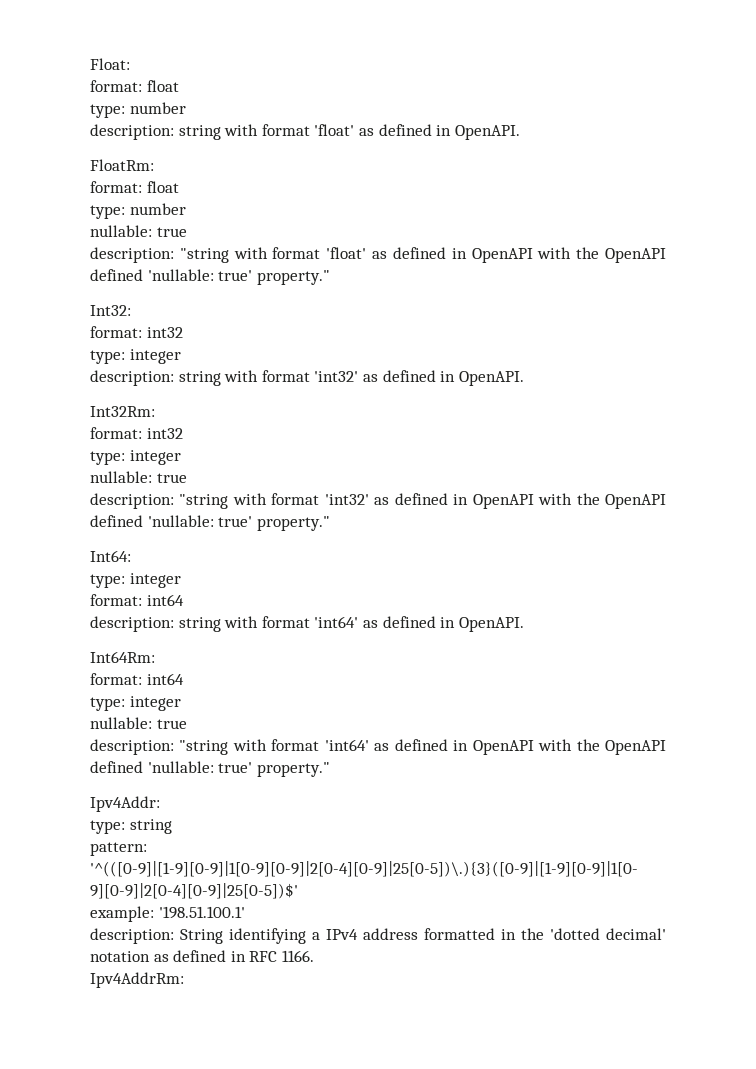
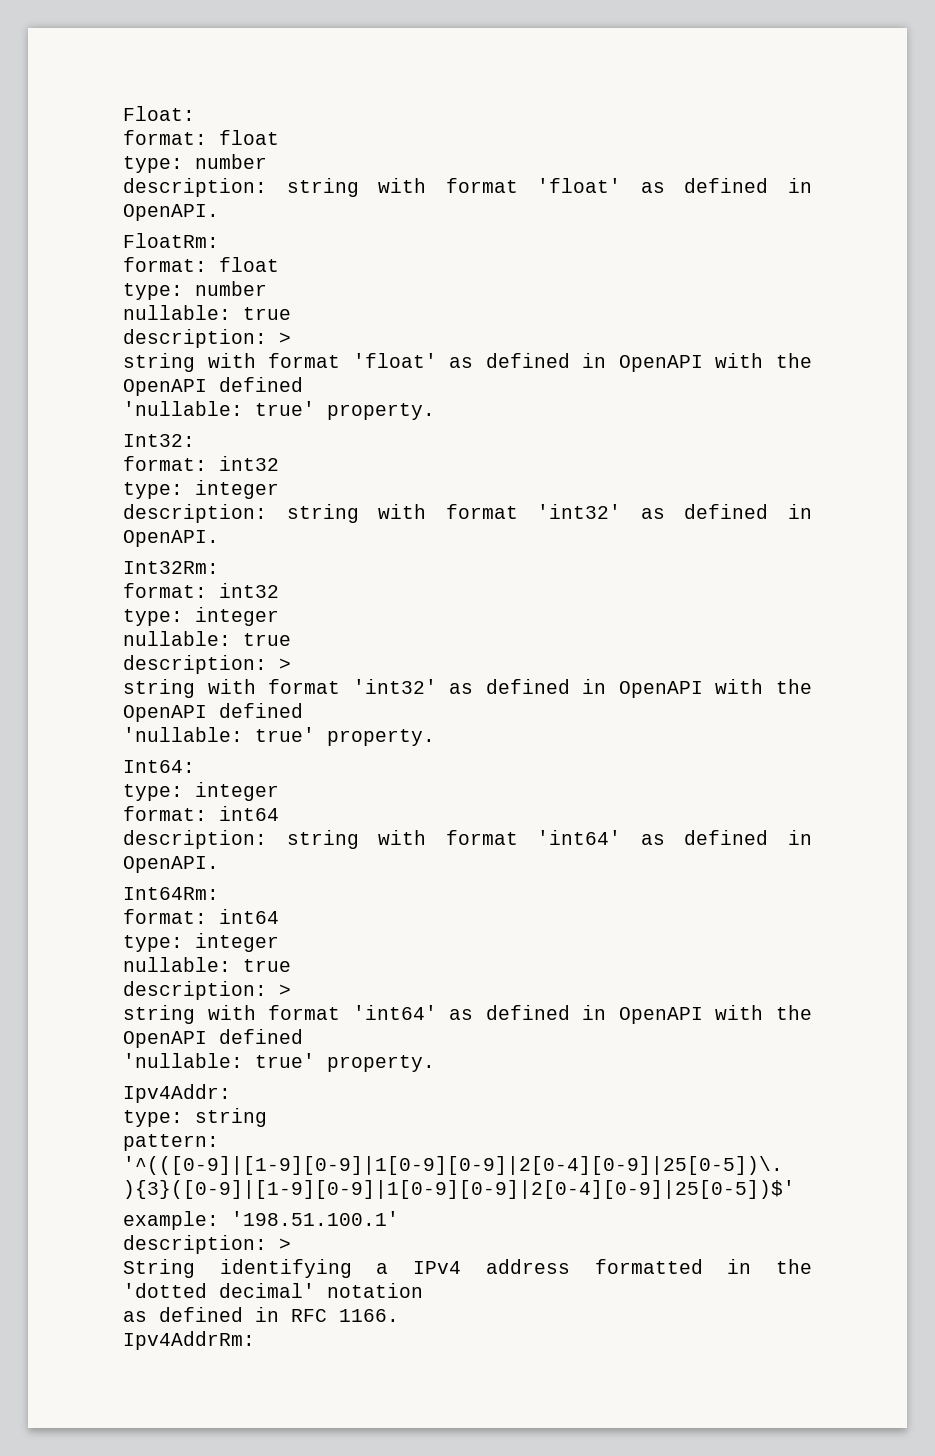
[179,248,229,263] "string -> [279,332,291,344] [123,353,195,372] > // string
[147,269,330,285] 'nullable: true' property." -> [123,401,435,420] // 'nullable: true' property.
[179,494,229,509] "string -> [279,658,291,670] [123,679,195,698] > // string
[147,515,330,531] 'nullable: true' property." -> [123,727,435,746] // 'nullable: true' property.
[179,740,229,755] "string -> [279,984,291,996] [123,1005,195,1024] > // string
[147,761,330,777] 'nullable: true' property." -> [123,1053,435,1072] // 'nullable: true' property.
(174, 936) none -> [279,1238,291,1250] > //
(150, 956) none -> (423, 1290) //

